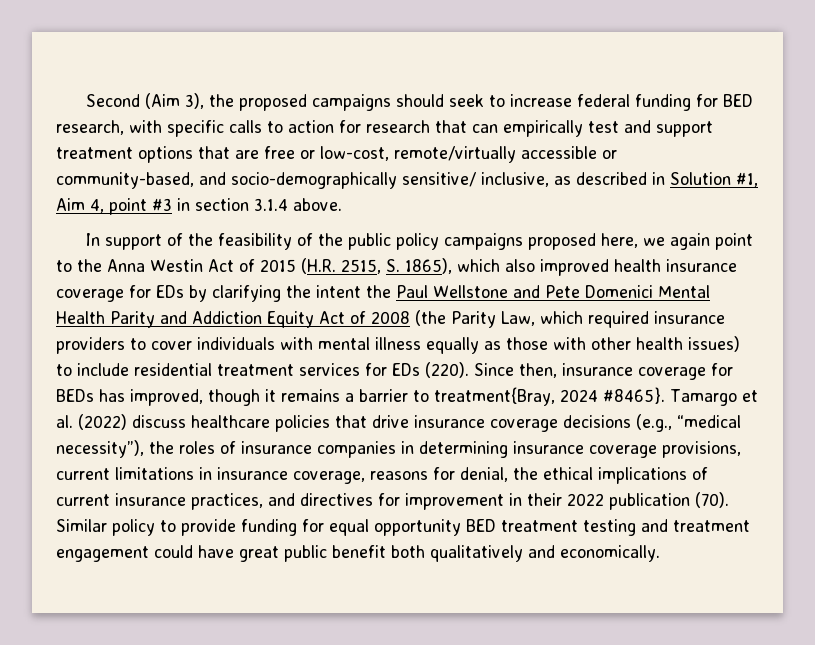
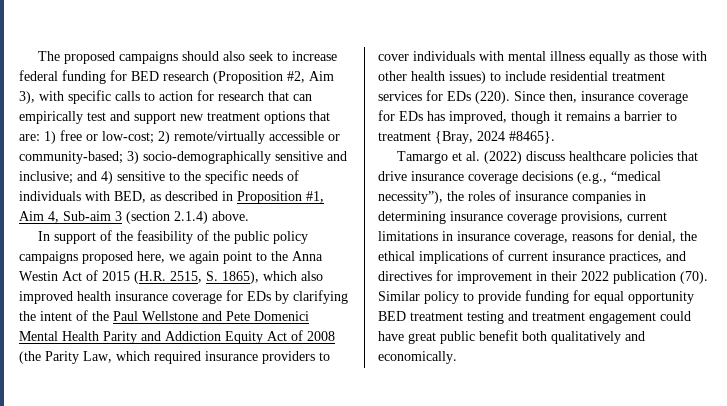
[86,93,235,109] Second (Aim 3), the -> [38,51,61,61] The
(445, 100) none -> [223,51,246,61] also
[56,120,124,135] research, -> [163,71,334,84] [19,91,35,104] research (Proposition #2, Aim 3),
(713, 129) none -> [180,114,204,121] new
[235,146,617,163] [56,172,549,189] are free or low-cost, remote/virtually accessible or community-based, and socio-demographically sensitive/ inclusive, -> [19,130,340,144] [19,151,347,164] [19,170,299,184] [19,191,146,203] are: 1) free or low-cost; 2) remote/virtually accessible or community-based; 3) socio-demographically sensitive and inclusive; and 4) sensitive to the specific needs of individuals with BED,
[670,172,731,185] Solution -> [237,191,302,204] Proposition
[109,198,288,215] point #3 in section 3.1.4 -> [63,211,208,224] Sub-aim 3 (section 2.1.4)
(361, 291) none -> [76,310,88,321] of
[56,389,94,402] BEDs -> [399,111,423,121] EDs
[434,387,555,406] treatment{Bray, -> [378,131,473,144] treatment {Bray,
(665, 395) none -> (555, 137) //

